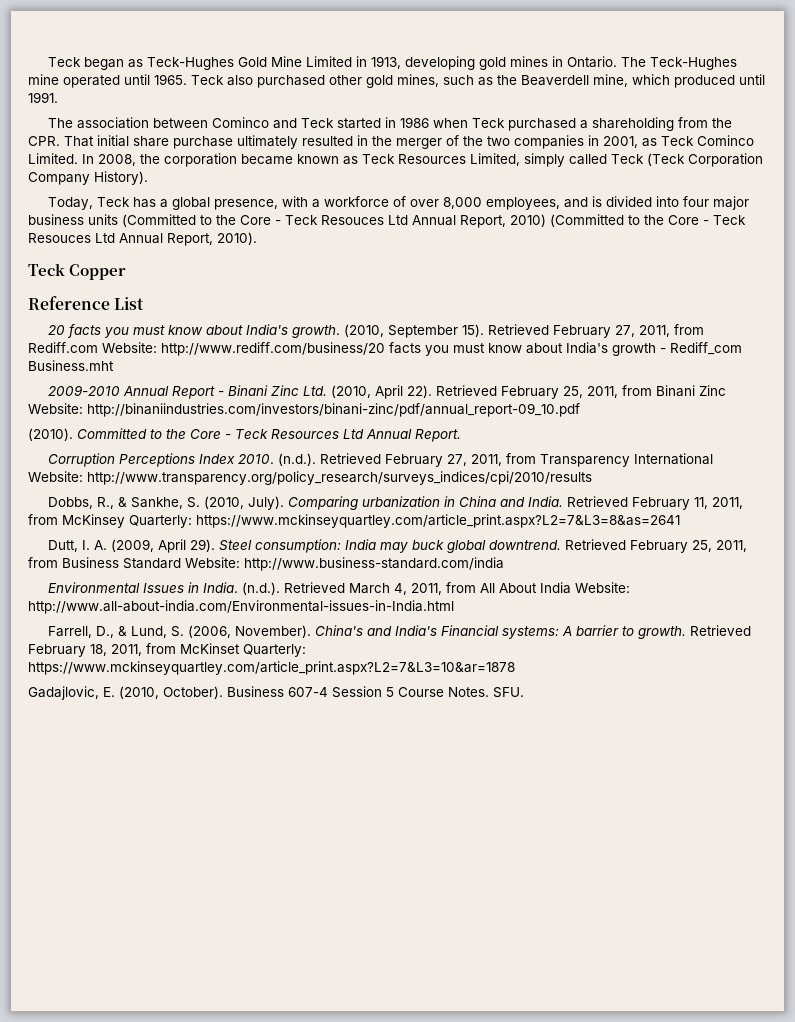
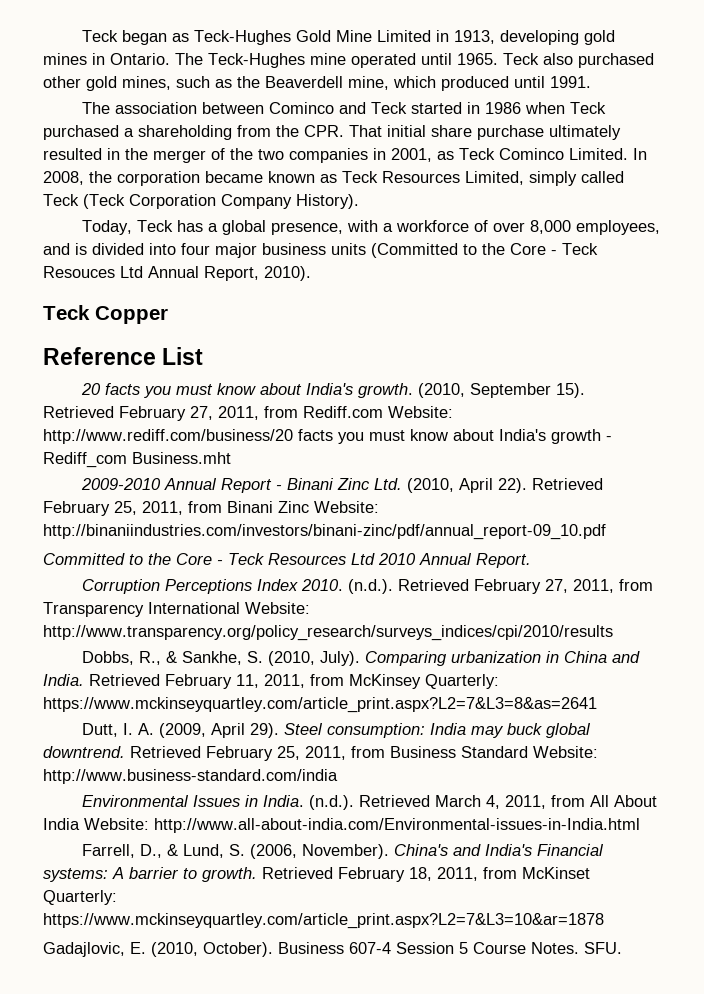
[510,214,746,227] [28,233,213,246] 2010) (Committed to the Core - Teck Resouces Ltd Annual Report, -> (259, 273) none
[28,428,73,441] (2010). -> (606, 532) none
(364, 434) none -> [378,553,416,565] 2010

